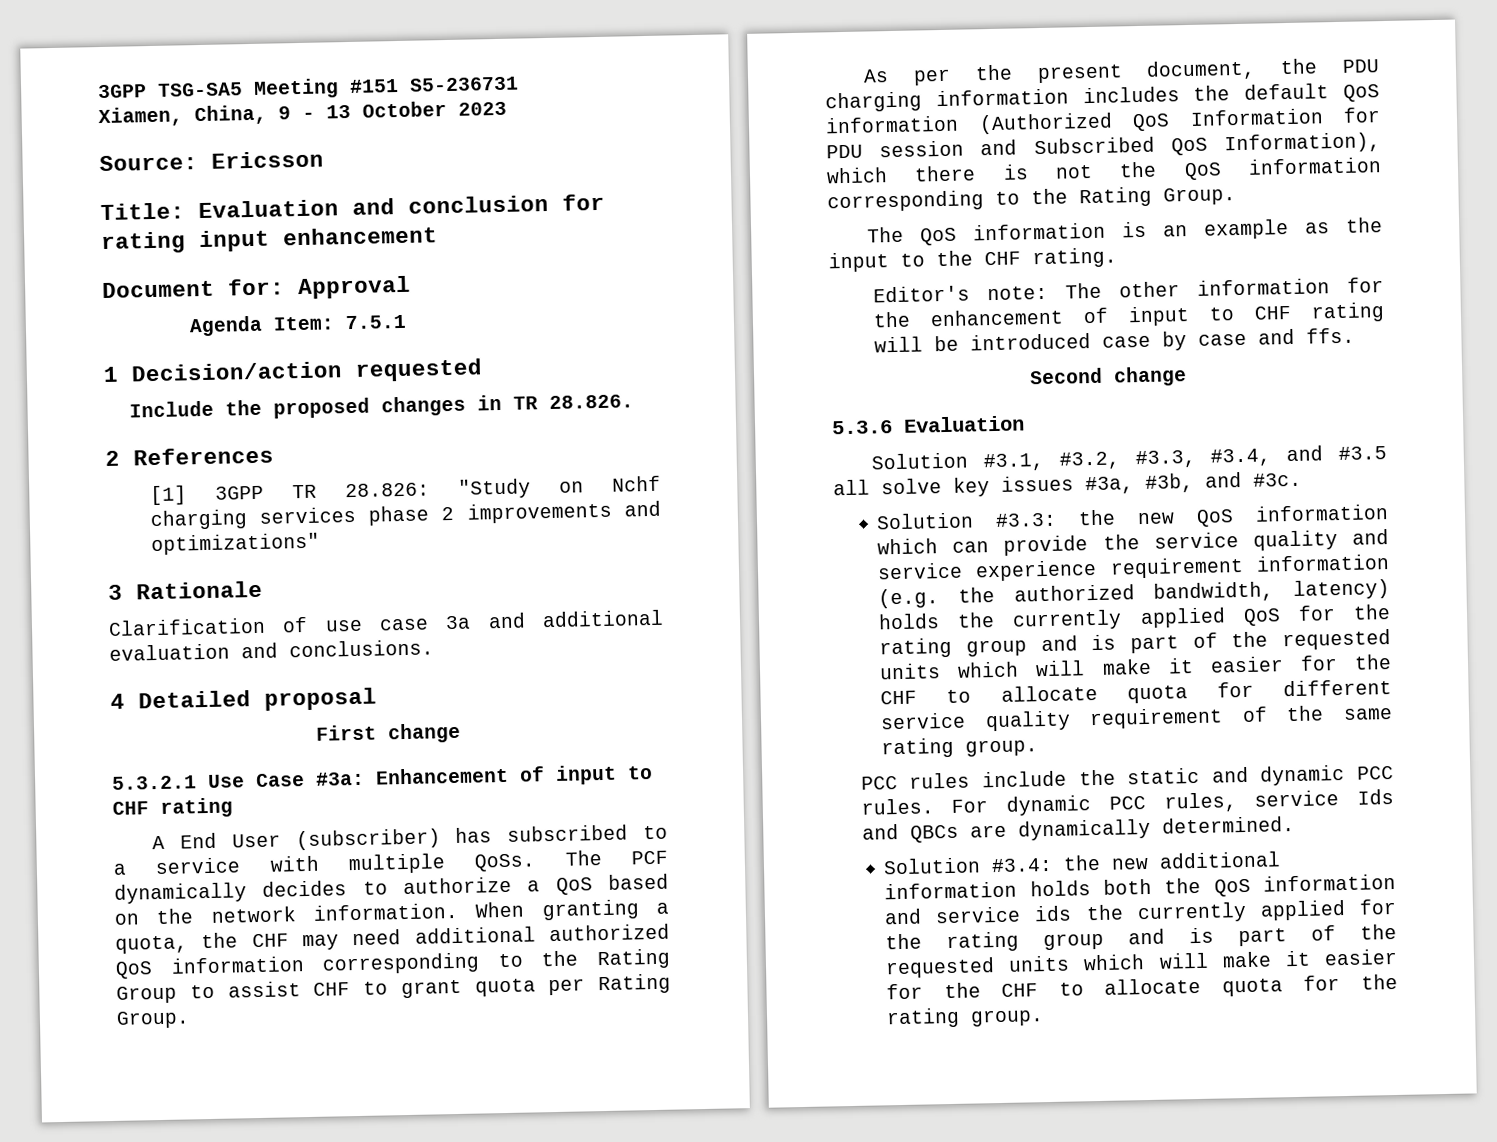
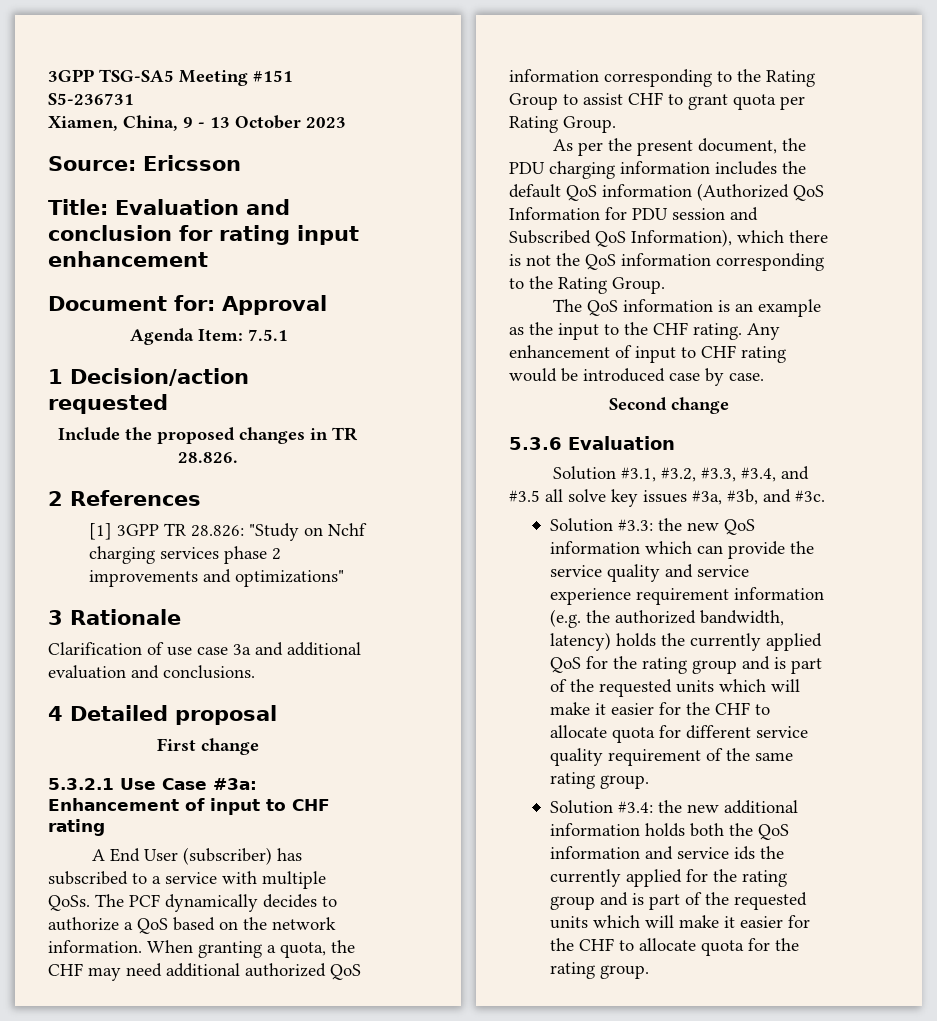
[872,277,1384,303] [872,311,911,328] // Editor's note: The other information for the -> [747,323,780,340] Any
[873,336,923,353] will -> [509,368,557,382] would
[1197,327,1355,346] case and ffs. -> [729,373,764,381] case.
[860,764,1394,790] [860,788,1394,816] [861,816,1295,843] // PCC rules include the static and dynamic PCC rules. For dynamic PCC rules, service Ids and QBCs are dynamically determined. -> (649, 782) none

